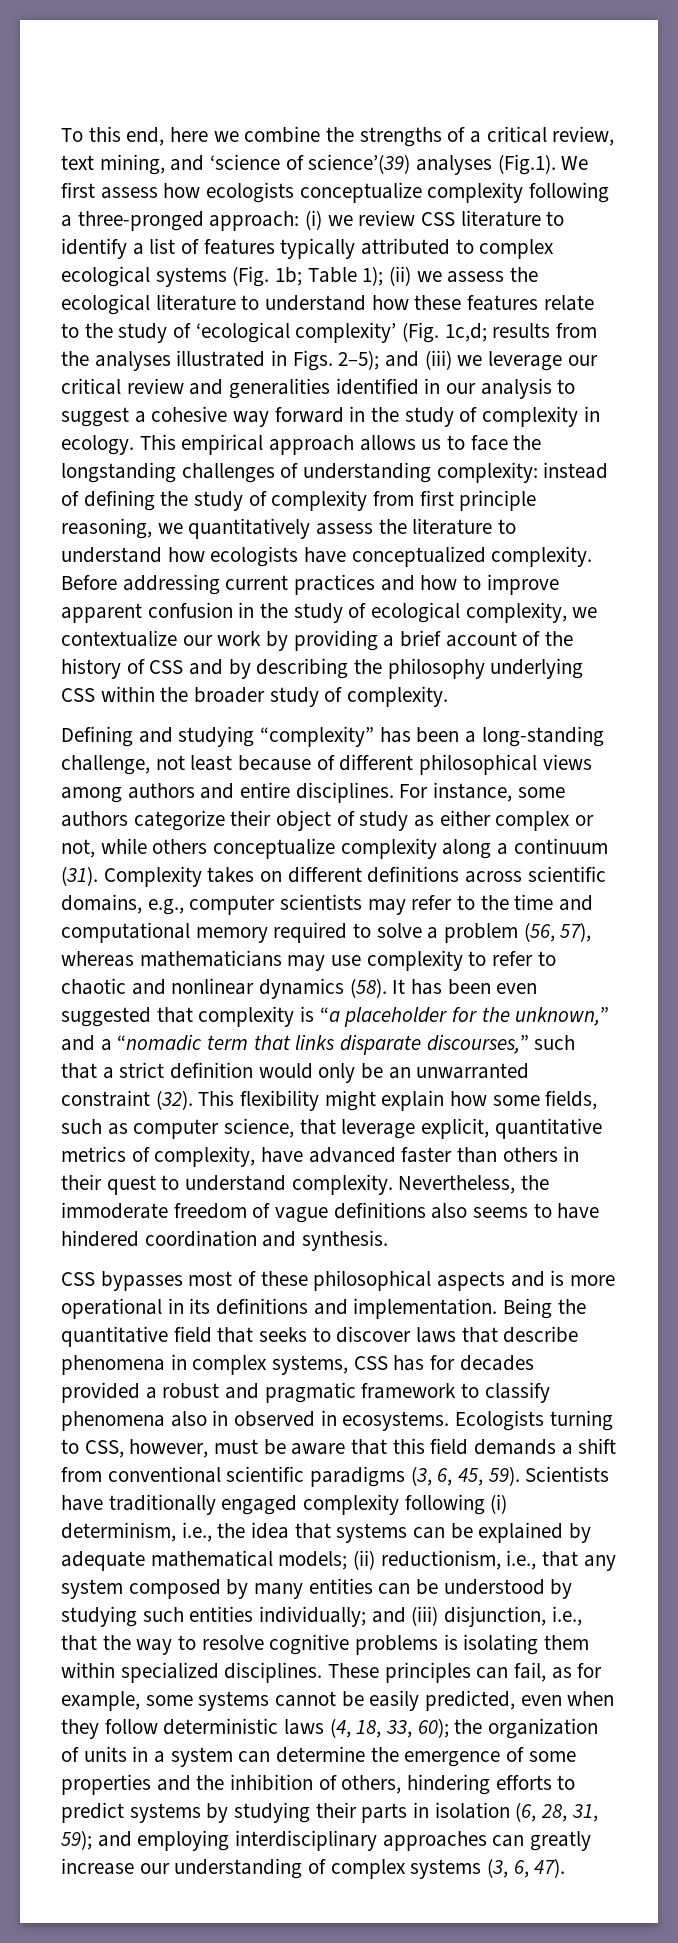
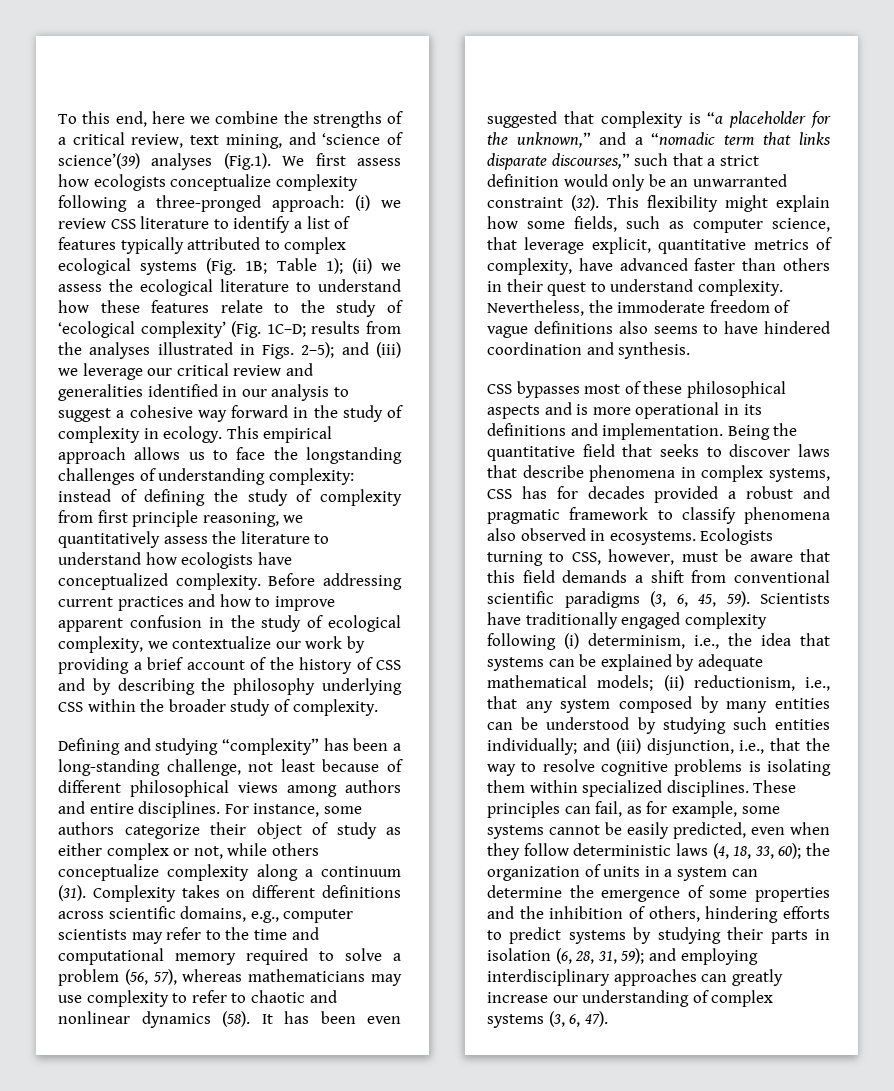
[275,267,303,286] 1b; -> [245,261,268,274] 1B;
[444,323,487,342] 1c,d; -> [266,324,306,337] 1C–D;
[212,1410,229,1426] in -> (516, 534) none

